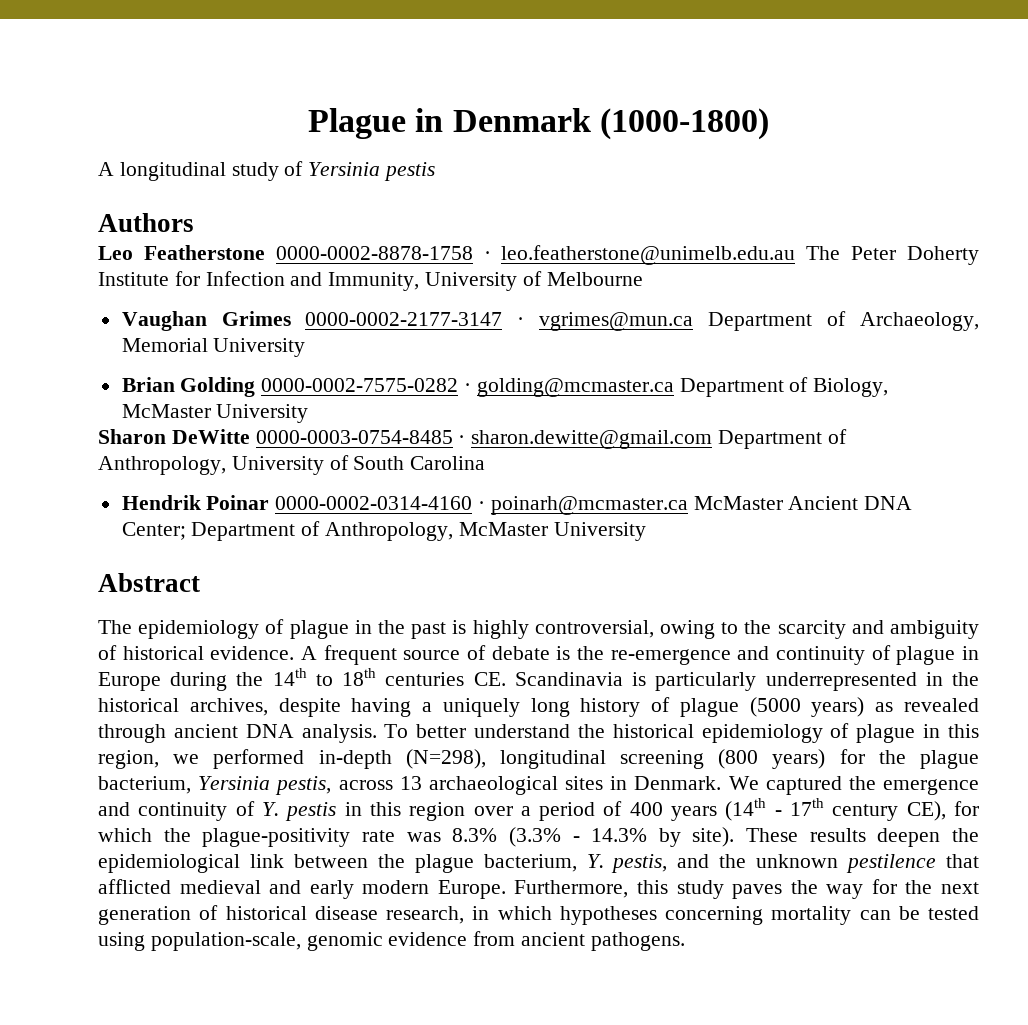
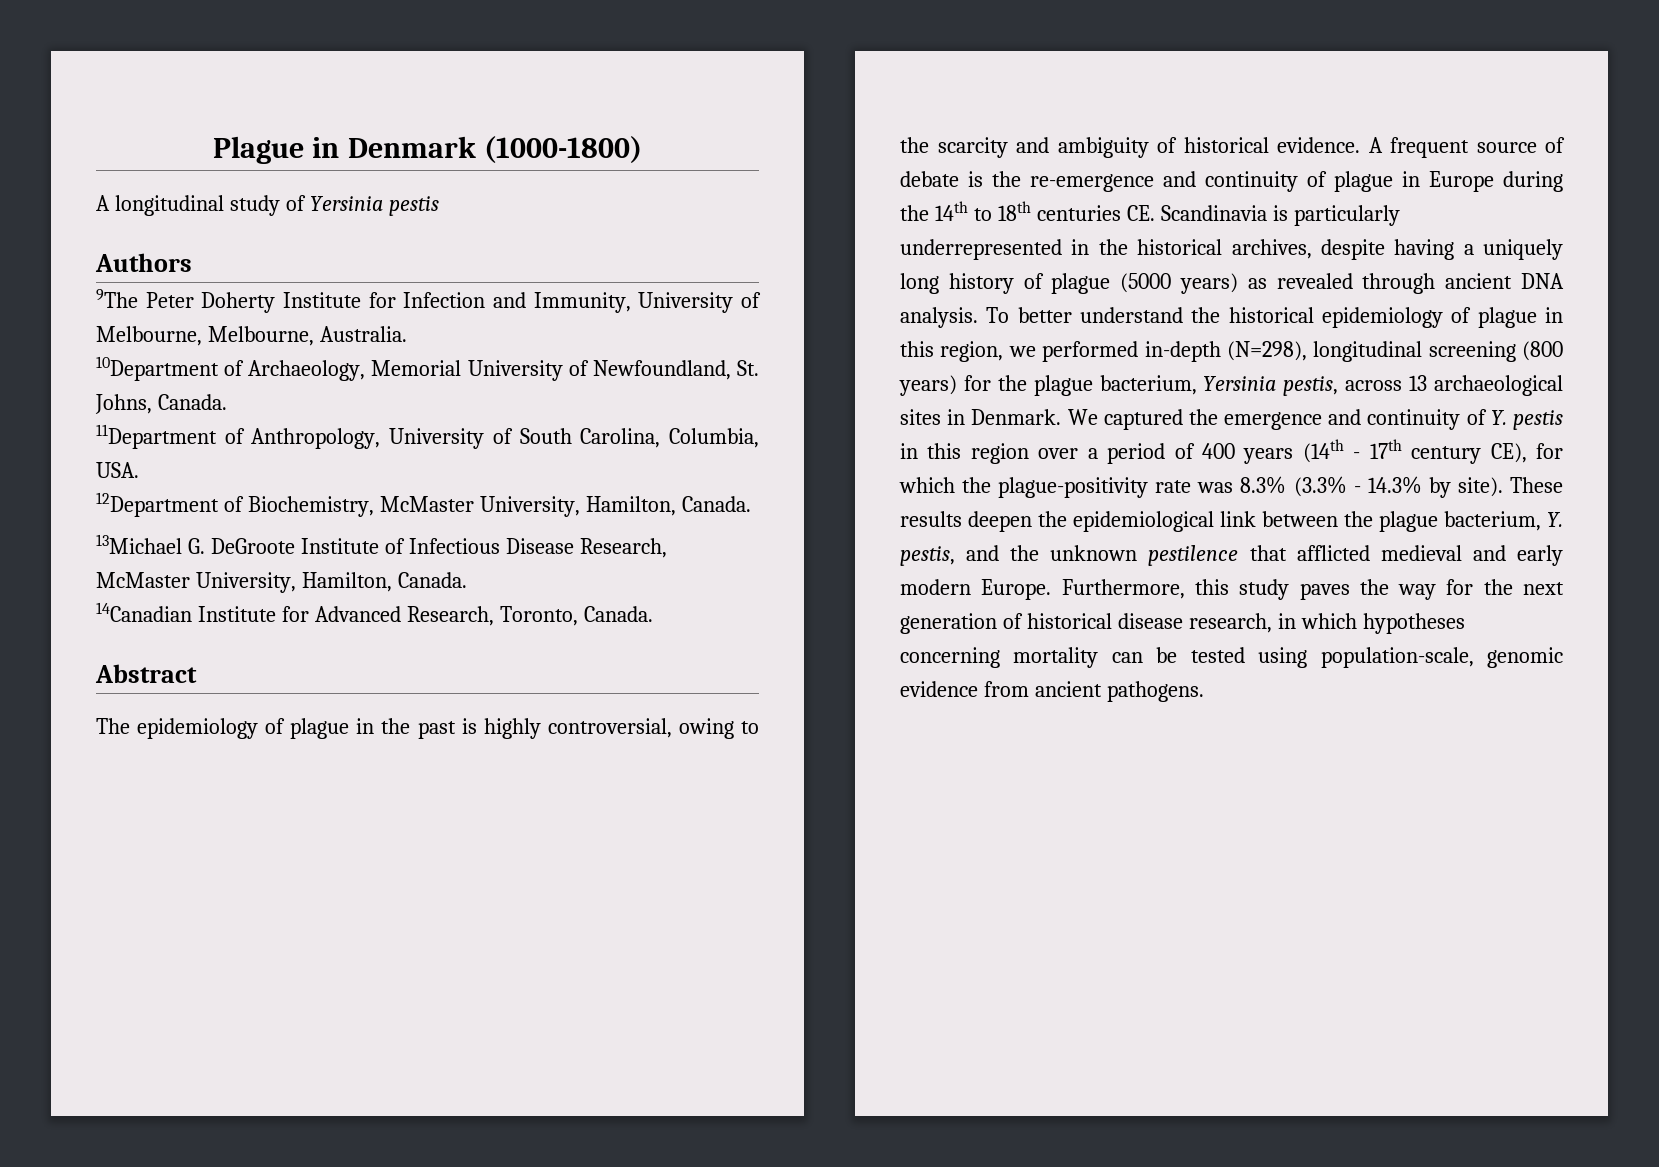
[98,245,841,265] Leo Featherstone 0000-0002-8878-1758 · leo.featherstone@unimelb.edu.au The -> [96,289,138,308] 9The
[546,272,643,286] [121,311,979,331] [121,338,306,357] [121,377,889,397] [121,404,309,423] [98,429,823,449] Melbourne // Vaughan Grimes 0000-0002-2177-3147 · vgrimes@mun.ca Department of Archaeology, Memorial University // Brian Golding 0000-0002-7575-0282 · golding@mcmaster.ca Department of Biology, McMaster University // Sharon DeWitte 0000-0003-0754-8485 · sharon.dewitte@gmail.com Department -> [96,326,407,346] [96,356,759,381] [95,394,227,414] [96,424,217,449] Melbourne, Melbourne, Australia. // 10Department of Archaeology, Memorial University of Newfoundland, St. Johns, Canada. // 11Department
[410,456,486,470] [121,495,913,515] [121,521,646,541] Carolina // Hendrik Poinar 0000-0002-0314-4160 · poinarh@mcmaster.ca McMaster Ancient DNA Center; Department of Anthropology, McMaster University -> [580,428,759,448] [96,462,139,478] [96,492,751,517] [96,534,667,558] [96,572,467,593] [96,602,653,626] Carolina, Columbia, USA. // 12Department of Biochemistry, McMaster University, Hamilton, Canada. // 13Michael G. DeGroote Institute of Infectious Disease Research, McMaster University, Hamilton, Canada. // 14Canadian Institute for Advanced Research, Toronto, Canada.

